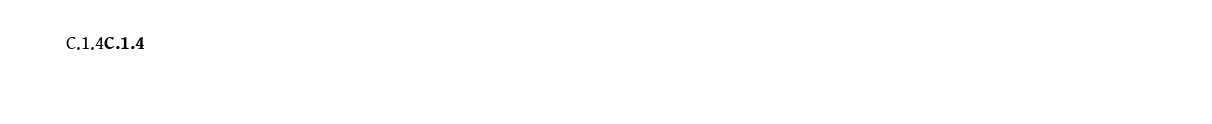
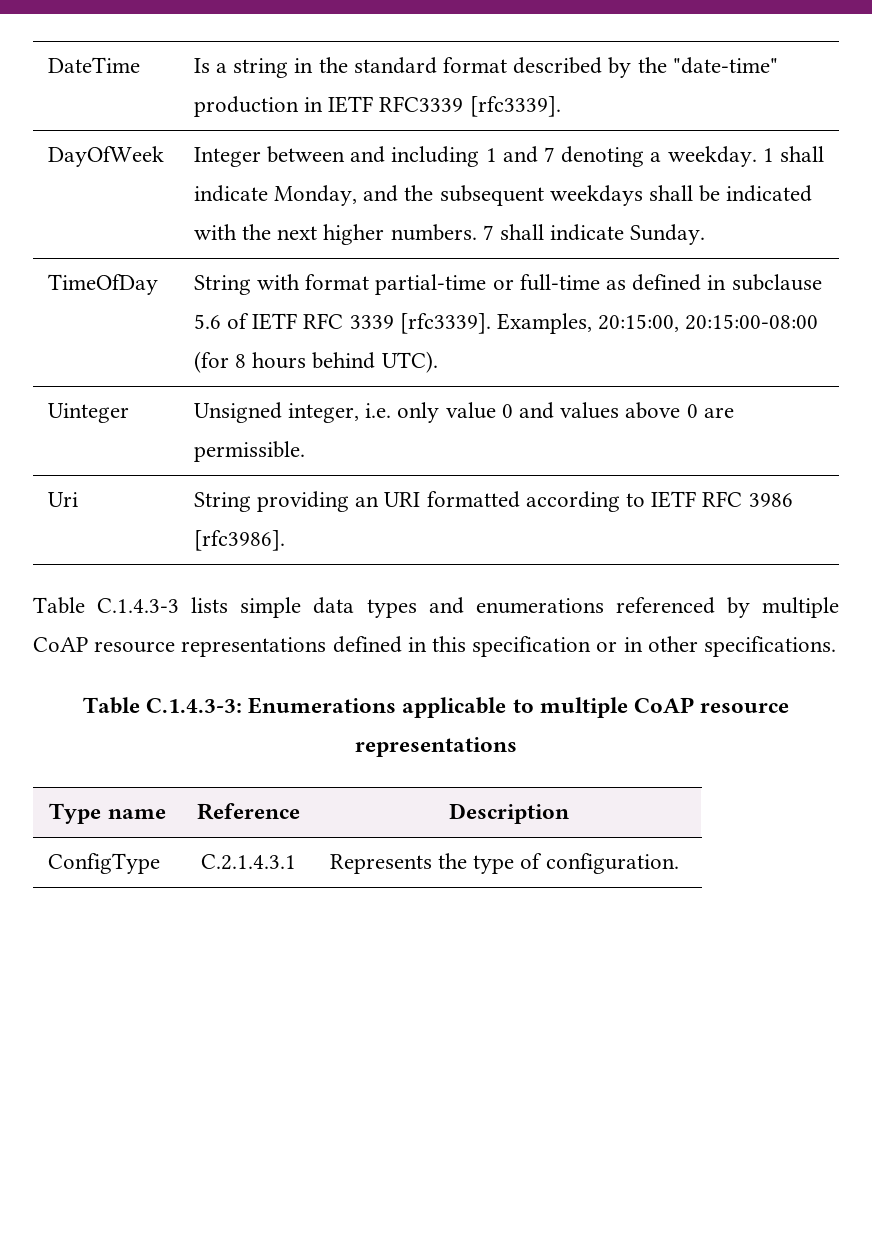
[66,36,145,50] C.1.4C.1.4 -> [47,57,140,73] [193,57,778,78] [193,96,561,117] [47,146,164,167] [193,146,825,167] [193,185,813,206] [193,224,706,245] [47,274,158,295] [193,274,822,295] [193,313,819,334] [193,351,438,373] [47,403,129,423] [193,402,734,423] [193,441,305,462] [47,492,78,507] [193,491,793,512] [193,530,285,551] [33,597,840,618] [33,636,837,657] [82,697,790,718] [355,737,517,757] [49,803,166,824] [197,803,300,820] [448,803,569,824] [47,853,160,874] [201,854,296,870] [329,853,679,874] DateTime | Is a string in the standard format described by the "date-time" production in IETF RFC3339 [rfc3339]. // DayOfWeek | Integer between and including 1 and 7 denoting a weekday. 1 shall indicate Monday, and the subsequent weekdays shall be indicated with the next higher numbers. 7 shall indicate Sunday. // TimeOfDay | String with format partial-time or full-time as defined in subclause 5.6 of IETF RFC 3339 [rfc3339]. Examples, 20:15:00, 20:15:00-08:00 (for 8 hours behind UTC). // Uinteger | Unsigned integer, i.e. only value 0 and values above 0 are permissible. // Uri | String providing an URI formatted according to IETF RFC 3986 [rfc3986]. // Table C.1.4.3-3 lists simple data types and enumerations referenced by multiple CoAP resource representations defined in this specification or in other specifications. // Table C.1.4.3-3: Enumerations applicable to multiple CoAP resource representations // Type name | Reference | Description // ConfigType | C.2.1.4.3.1 | Represents the type of configuration.

